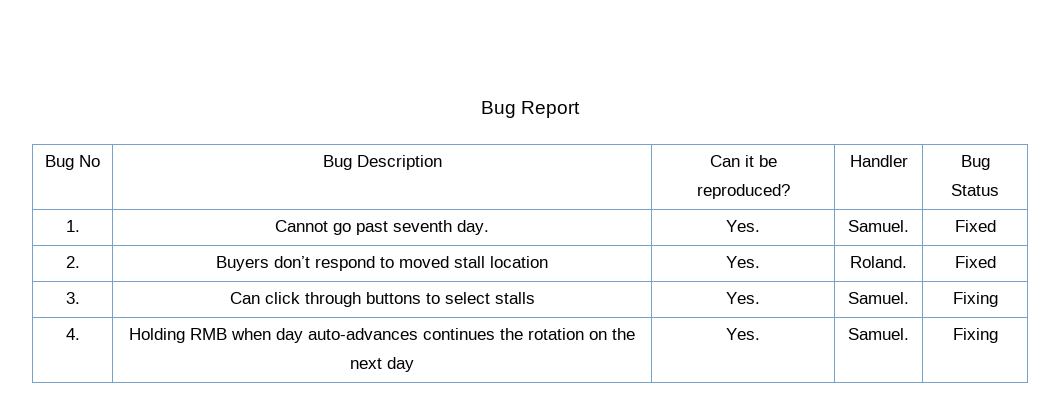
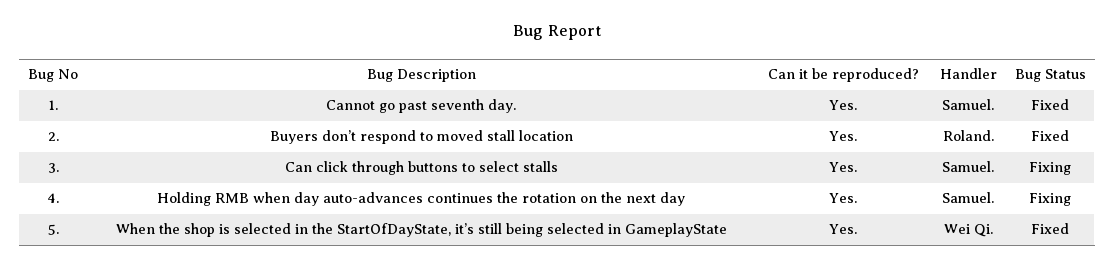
(998, 335) none -> [47,224,59,235] [115,223,727,237] [829,224,858,234] [943,224,993,237] [1031,223,1069,234] // 5. | When the shop is selected in the StartOfDayState, it’s still being selected in GameplayState | Yes. | Wei Qi. | Fixed

